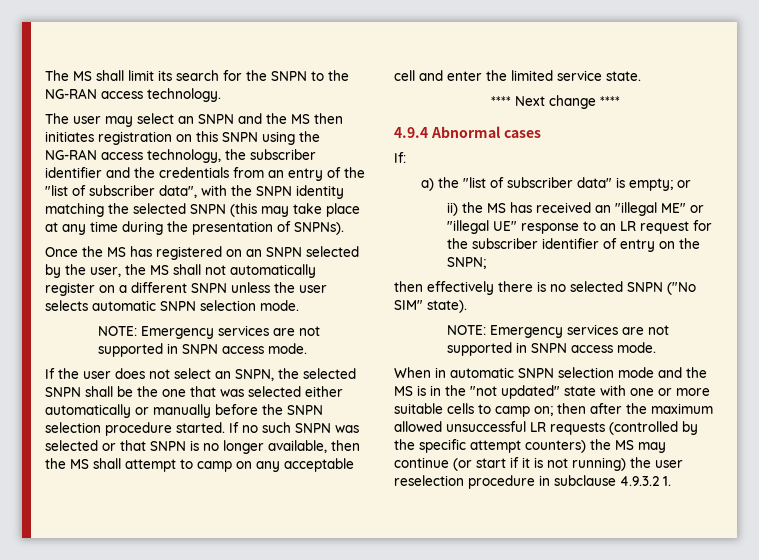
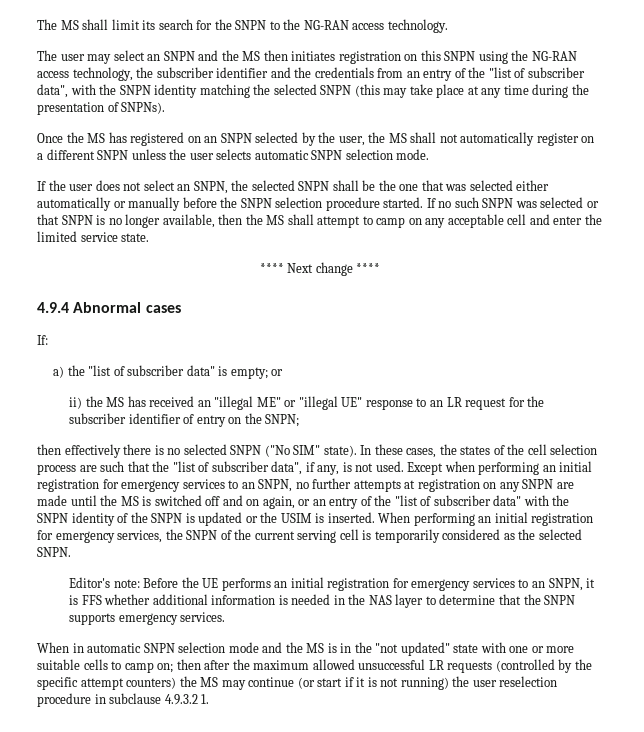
[98,325,321,339] [98,343,308,357] // NOTE: Emergency services are not supported in SNPN access mode. -> (430, 154) none
[447,324,670,338] [447,342,657,356] // NOTE: Emergency services are not supported in SNPN access mode. -> [360,444,598,458] [37,461,593,475] [37,478,574,492] [37,495,570,509] [37,512,594,526] [37,529,582,543] [37,547,71,557] [69,577,596,591] [69,594,576,608] [69,612,226,625] In these cases, the states of the cell selection process are such that the "list of subscriber data", if any, is not used. Except when performing an initial registration for emergency services to an SNPN, no further attempts at registration on any SNPN are made until the MS is switched off and on again, or an entry of the "list of subscriber data" with the SNPN identity of the SNPN is updated or the USIM is inserted. When performing an initial registration for emergency services, the SNPN of the current serving cell is temporarily considered as the selected SNPN. // Editor's note: Before the UE performs an initial registration for emergency services to an SNPN, it is FFS whether additional information is needed in the NAS layer to determine that the SNPN supports emergency services.

